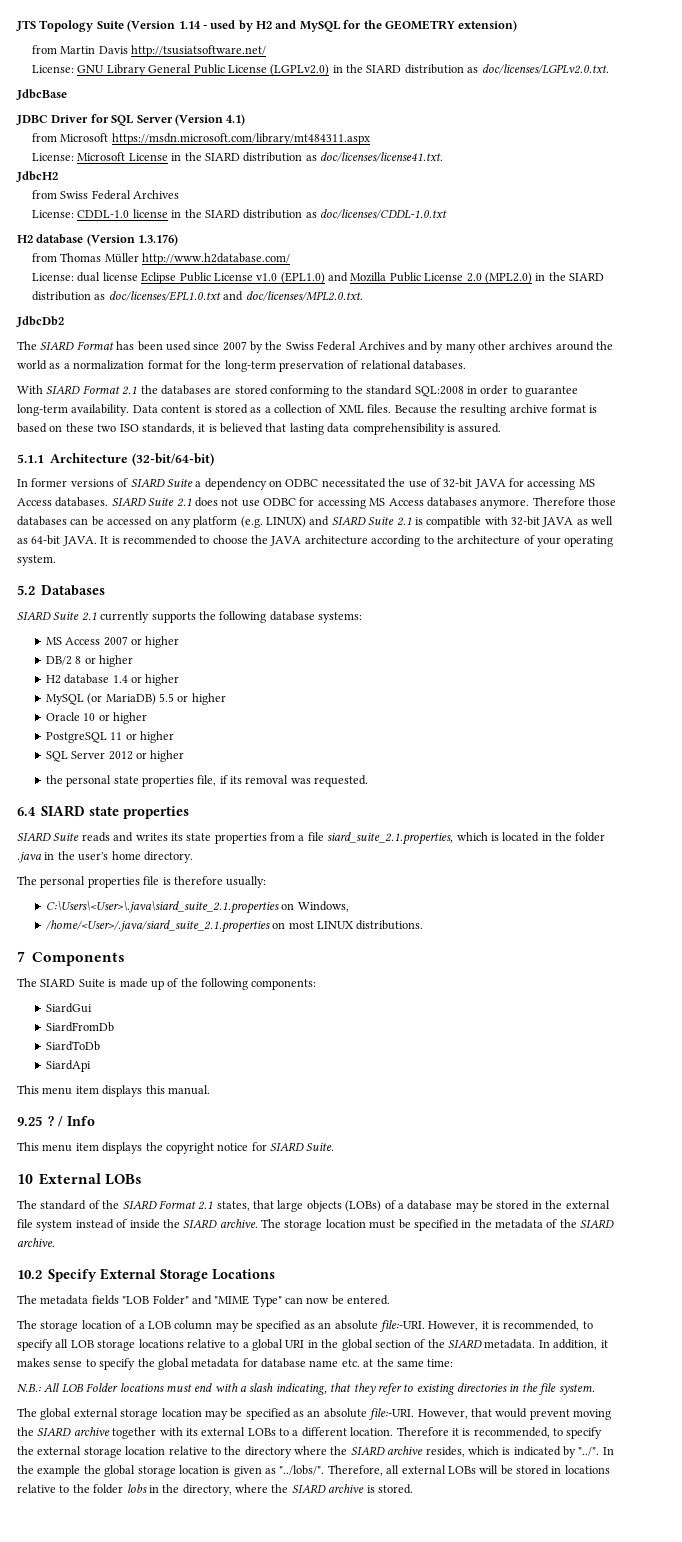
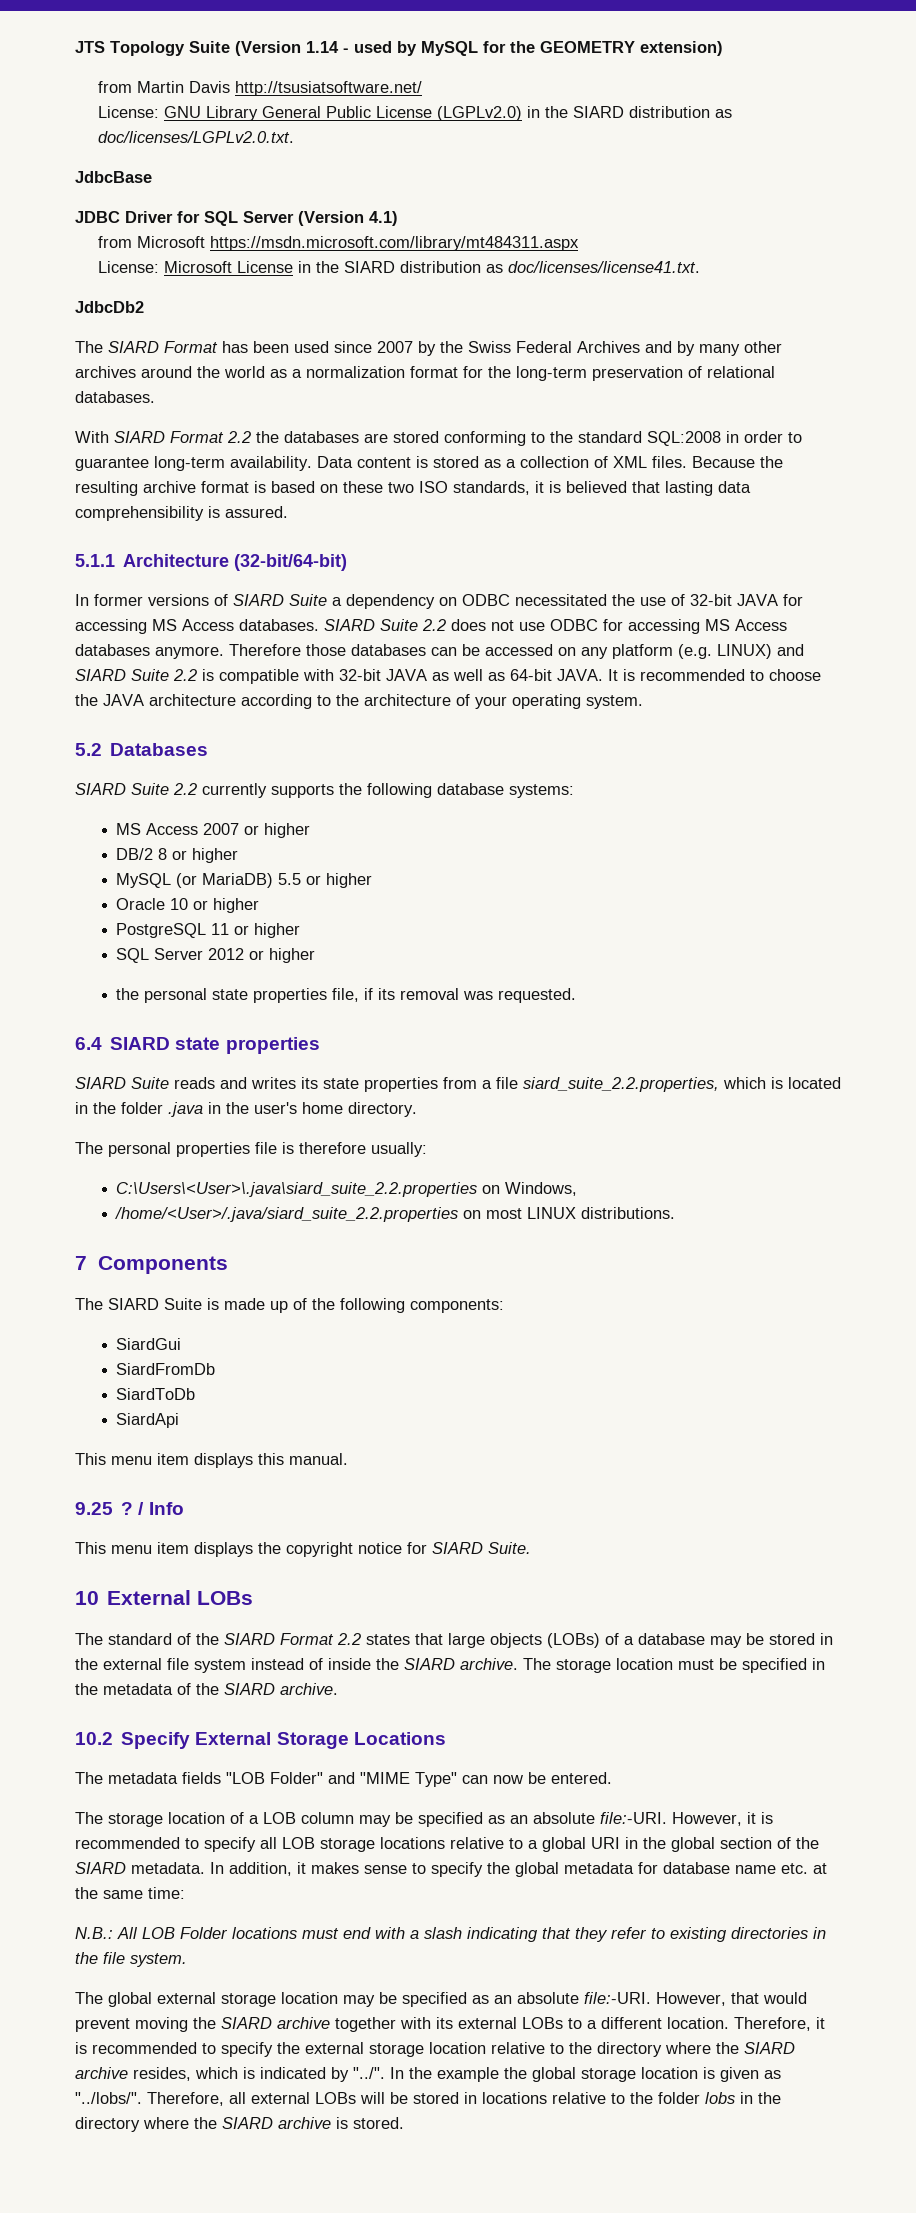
[256,20,297,29] H2 and -> (417, 48) none
[16,171,58,182] [32,190,180,200] [32,209,448,219] [17,234,179,246] [32,253,291,265] [32,272,605,284] [32,291,363,301] // JdbcH2 // from Swiss Federal Archives // License: CDDL-1.0 license in the SIARD distribution as doc/licenses/CDDL-1.0.txt // H2 database (Version 1.3.176) // from Thomas Müller http://www.h2database.com/ // License: dual license Eclipse Public License v1.0 (EPL1.0) and Mozilla Public License 2.0 (MPL2.0) in the SIARD distribution as doc/licenses/EPL1.0.txt and doc/licenses/MPL2.0.txt. -> (701, 267) none
[122,386,138,395] 2.1 -> [227,431,251,443] 2.2
[176,498,192,507] 2.1 -> [422,619,446,631] 2.2
[396,517,412,526] 2.1 -> [173,669,197,681] 2.2
[81,612,97,621] 2.1 -> [173,783,197,795] 2.2
[45,674,180,686] // H2 database 1.4 or higher -> (239, 855) none
[327,832,454,845] siard_suite_2.1.properties, -> [523,1077,719,1092] siard_suite_2.2.properties,
[45,901,279,914] C:\Users\<User>\.java\siard_suite_2.1.properties -> [116,1182,478,1197] C:\Users\<User>\.java\siard_suite_2.2.properties
[45,920,270,933] /home/<User>/.java/siard_suite_2.1.properties -> [115,1207,459,1222] /home/<User>/.java/siard_suite_2.2.properties
[198,1201,250,1211] 2.1 states, -> [337,1633,410,1645] 2.2 states
[503,1320,580,1331] recommended, -> [75,1837,180,1849] recommended
[275,1383,327,1395] indicating, -> [467,1927,538,1942] indicating
[396,1427,550,1438] Therefore it is recommended, -> [734,2017,825,2031] [75,2042,197,2054] Therefore, it is recommended
[182,1484,232,1496] directory, -> [75,2117,140,2132] directory

